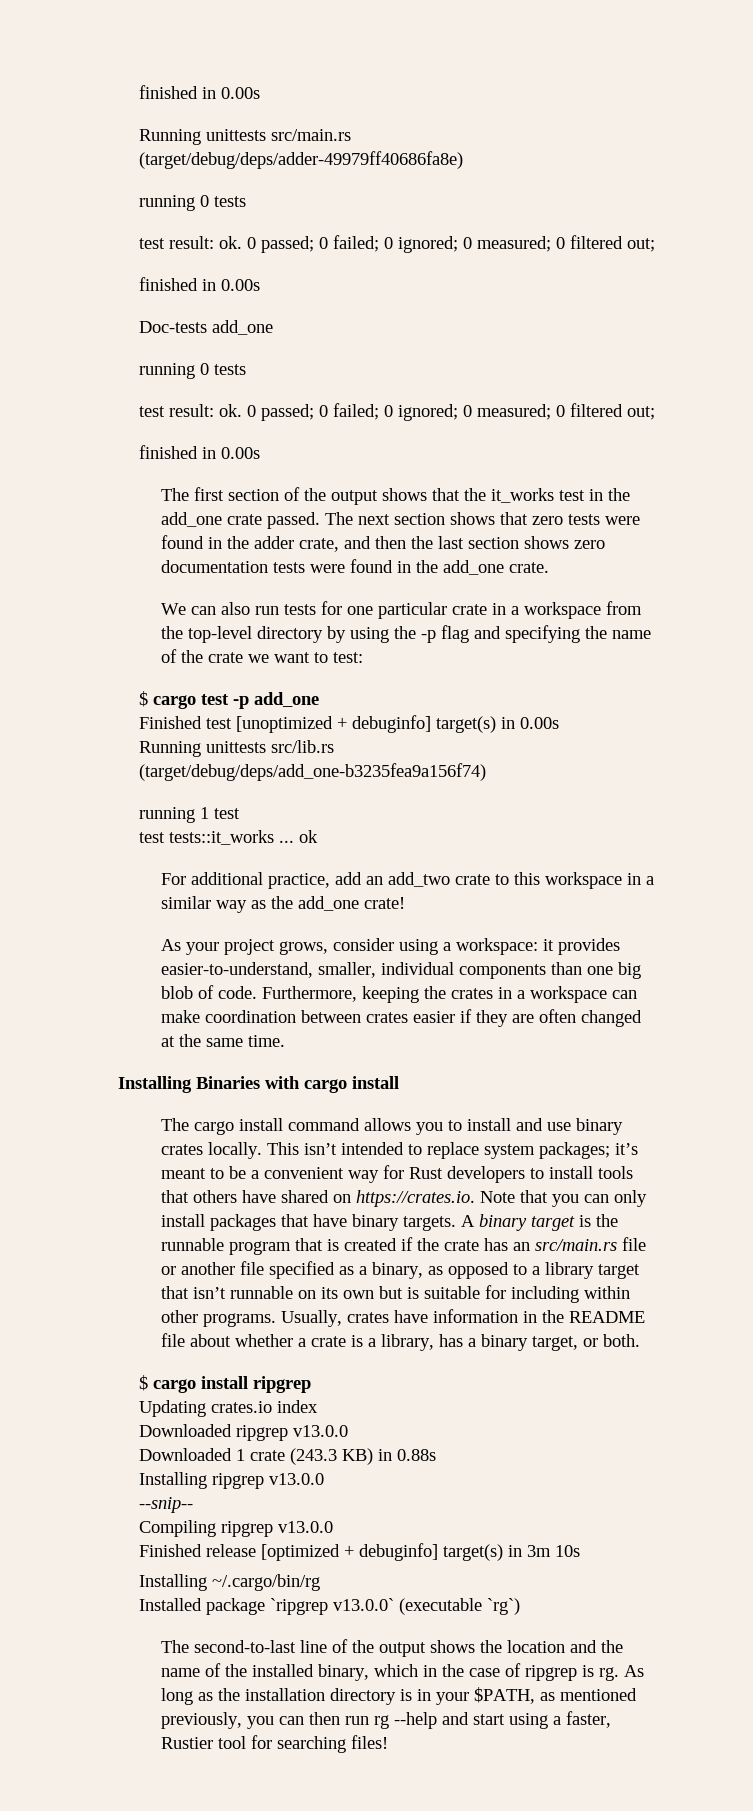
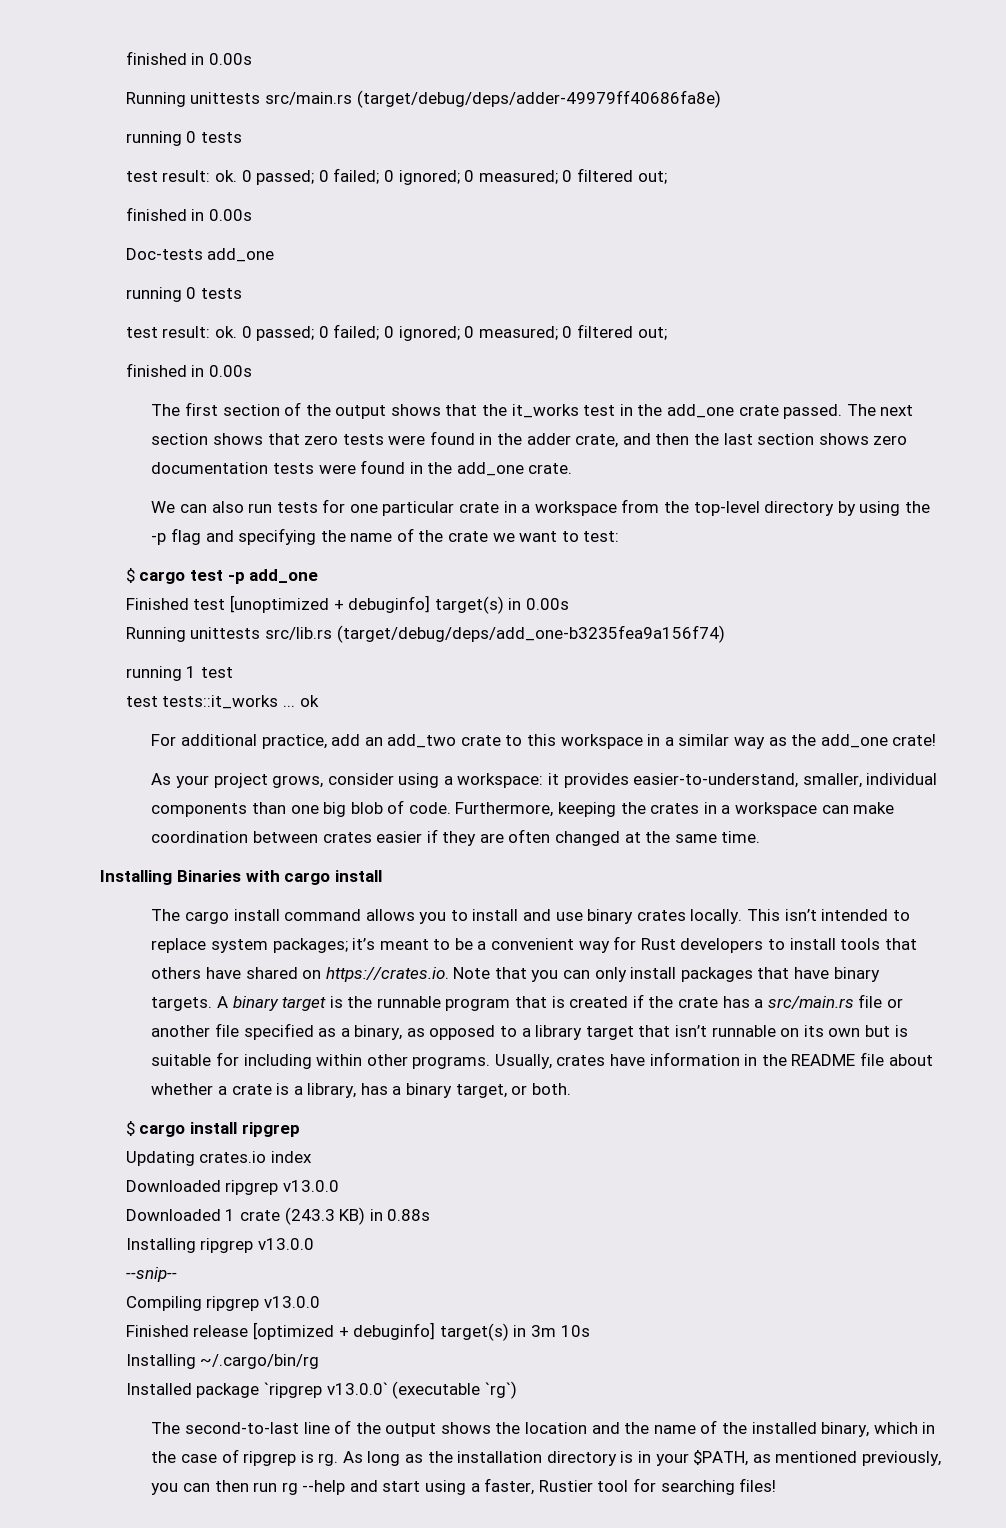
[512,1242,530,1251] an -> [754,999,764,1008] a

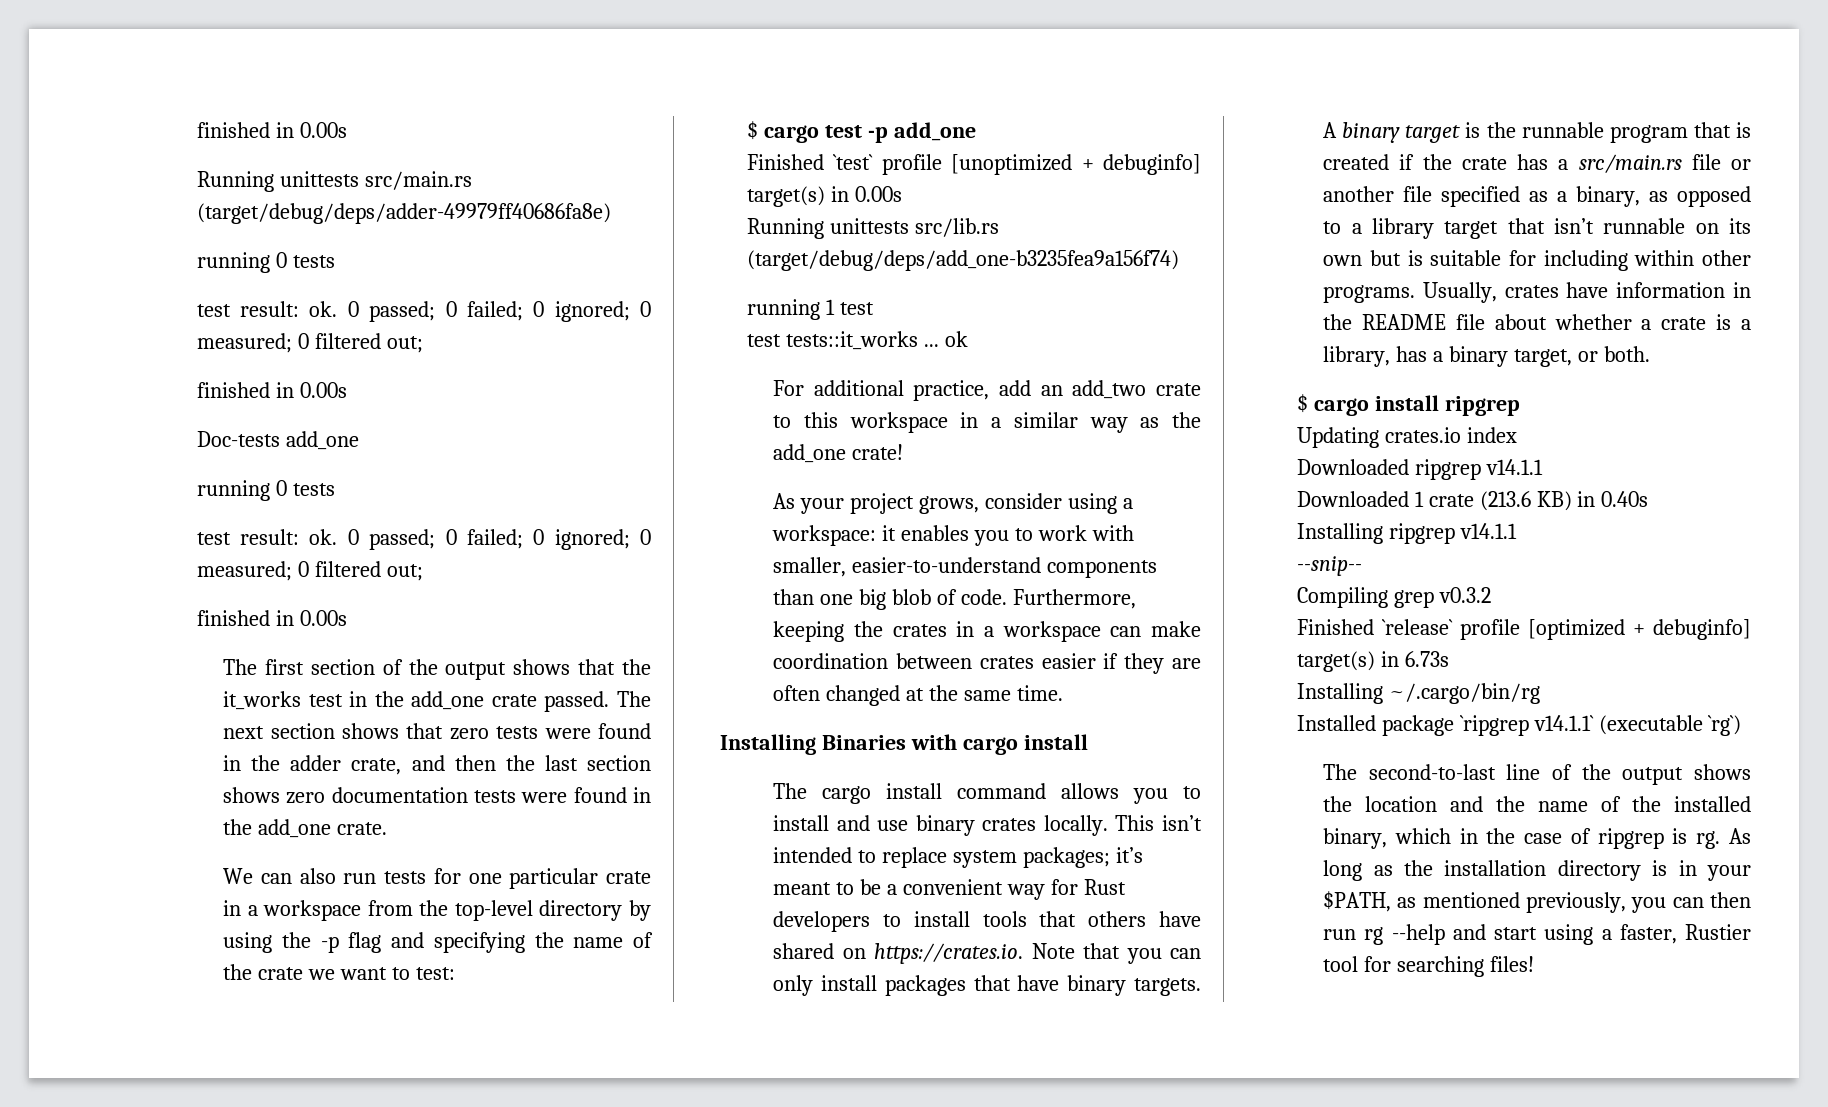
[193,599,226,610] test -> [833,154,942,175] `test` profile
[563,773,938,788] provides easier-to-understand, smaller, individual -> [901,525,1134,546] [773,557,1042,577] enables you to work with smaller, easier-to-understand
[283,1180,340,1192] v13.0.0 -> [1485,459,1543,475] v14.1.1
[284,1207,335,1225] (243.3 -> [1479,491,1531,511] (213.6
[387,1209,431,1221] 0.88s -> [1601,491,1649,507] 0.40s
[258,1238,315,1250] v13.0.0 -> [1459,523,1517,539] v14.1.1
[206,1296,321,1311] [125,1325,249,1337] ripgrep v13.0.0 // Finished release -> [1393,587,1491,608] [1296,619,1520,640] grep v0.3.2 // Finished `release` profile
[531,1325,590,1337] 3m 10s -> [1404,651,1449,667] 6.73s
[326,1382,388,1395] v13.0.0` -> [1533,715,1594,731] v14.1.1`

